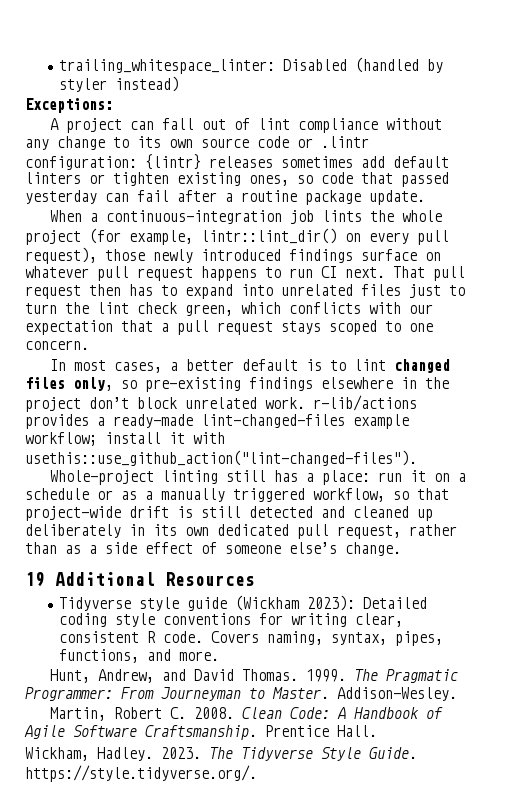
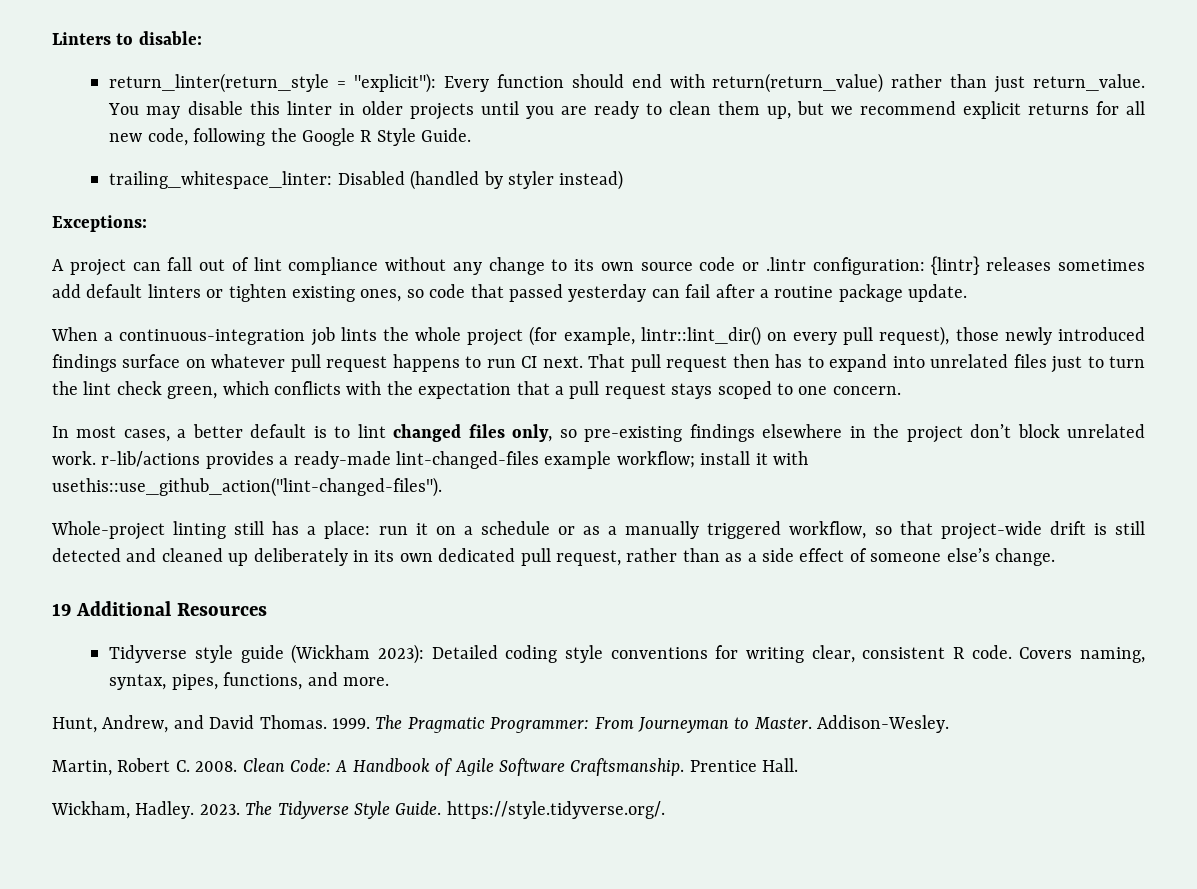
(59, 66) none -> [52,31,202,45] [109,73,1146,93] [108,101,1145,120] [109,128,472,146] Linters to disable: // return_linter(return_style = "explicit"): Every function should end with return(return_value) rather than just return_value. You may disable this linter in older projects until you are ready to clean them up, but we recommend explicit returns for all new code, following the Google R Style Guide. //
[409,304,433,314] our -> [386,381,413,395] the

